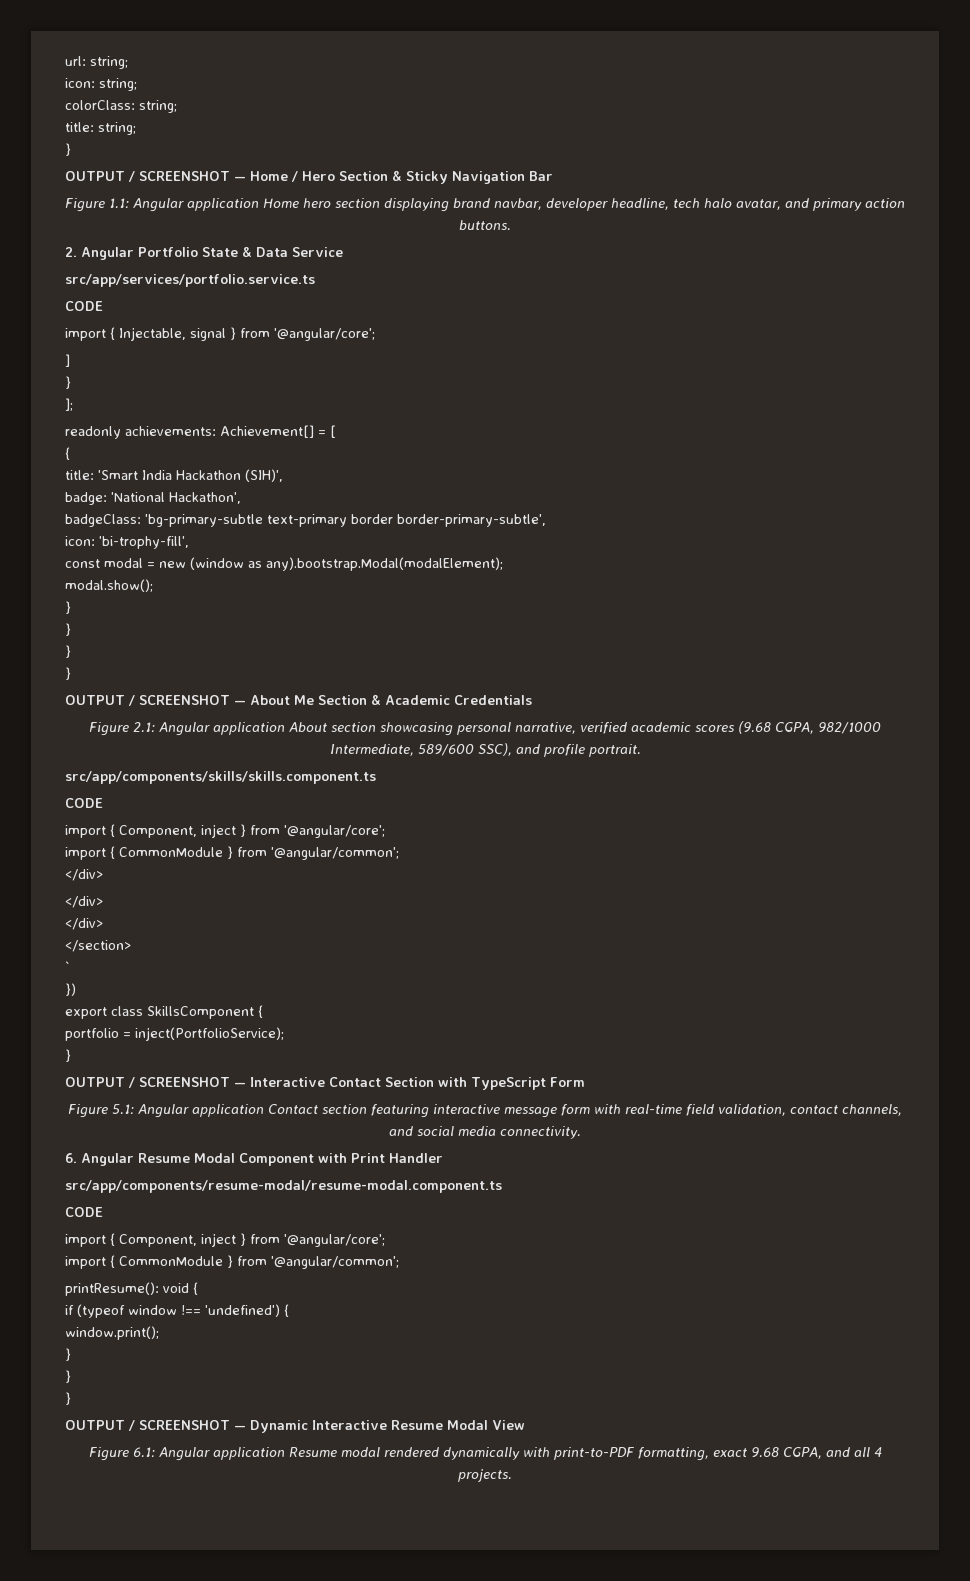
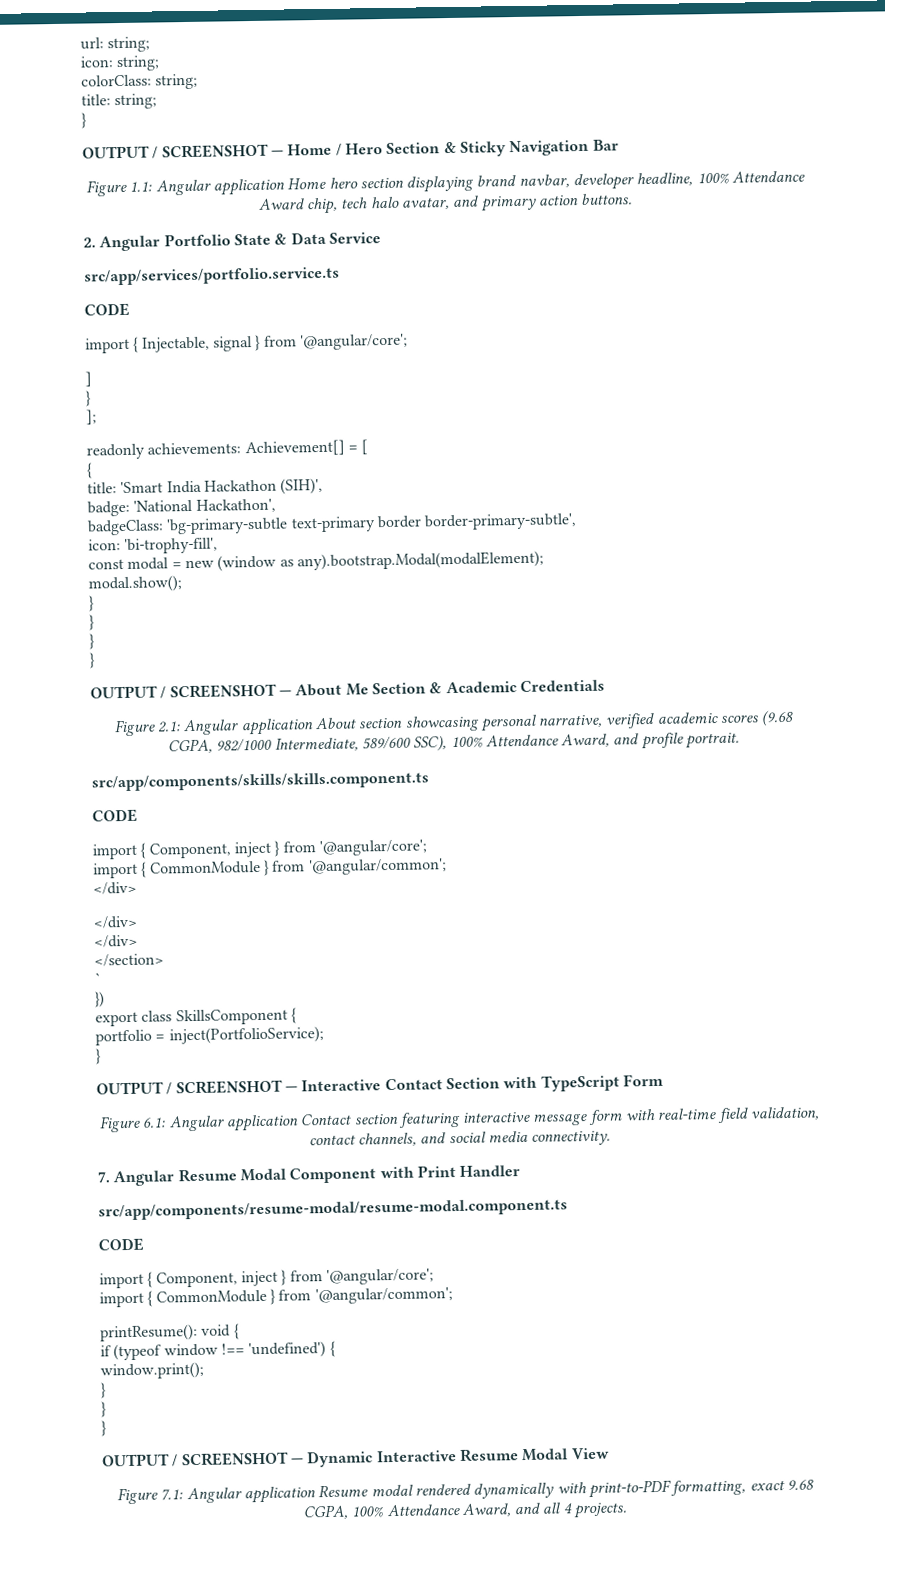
(669, 204) none -> [696,170,806,185] [257,197,339,215] 100% Attendance Award chip,
(512, 749) none -> [450,733,611,749] 100% Attendance Award,
[112,1104,134,1115] 5.1: -> [142,1117,167,1128] 6.1:
[65,1153,77,1163] 6. -> [97,1171,110,1183] 7.
[132,1447,155,1458] 6.1: -> [160,1489,184,1501] 7.1:
(822, 1453) none -> [351,1503,512,1518] 100% Attendance Award,

